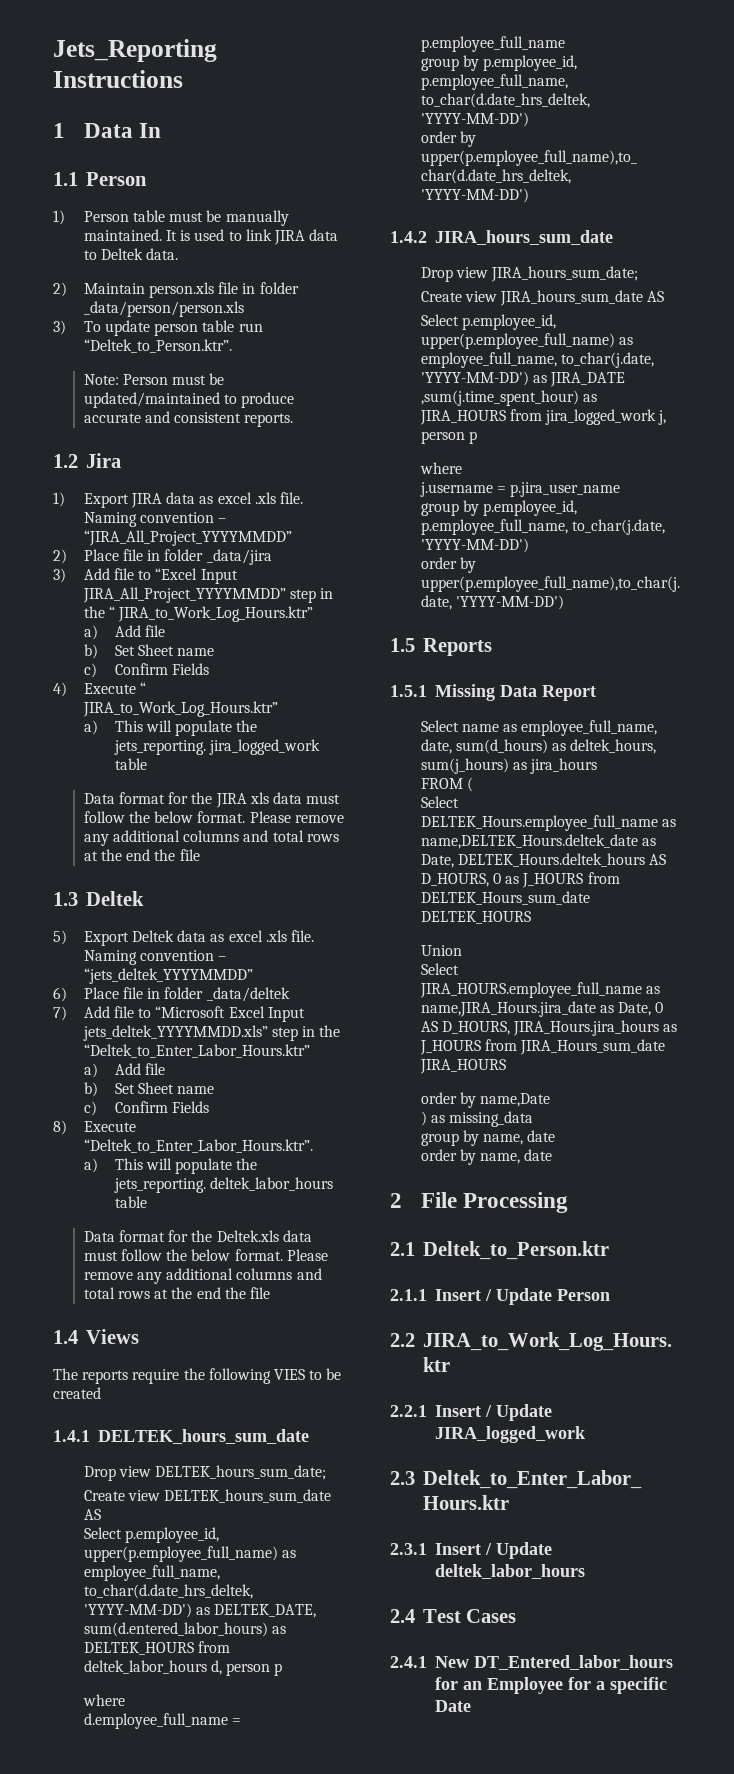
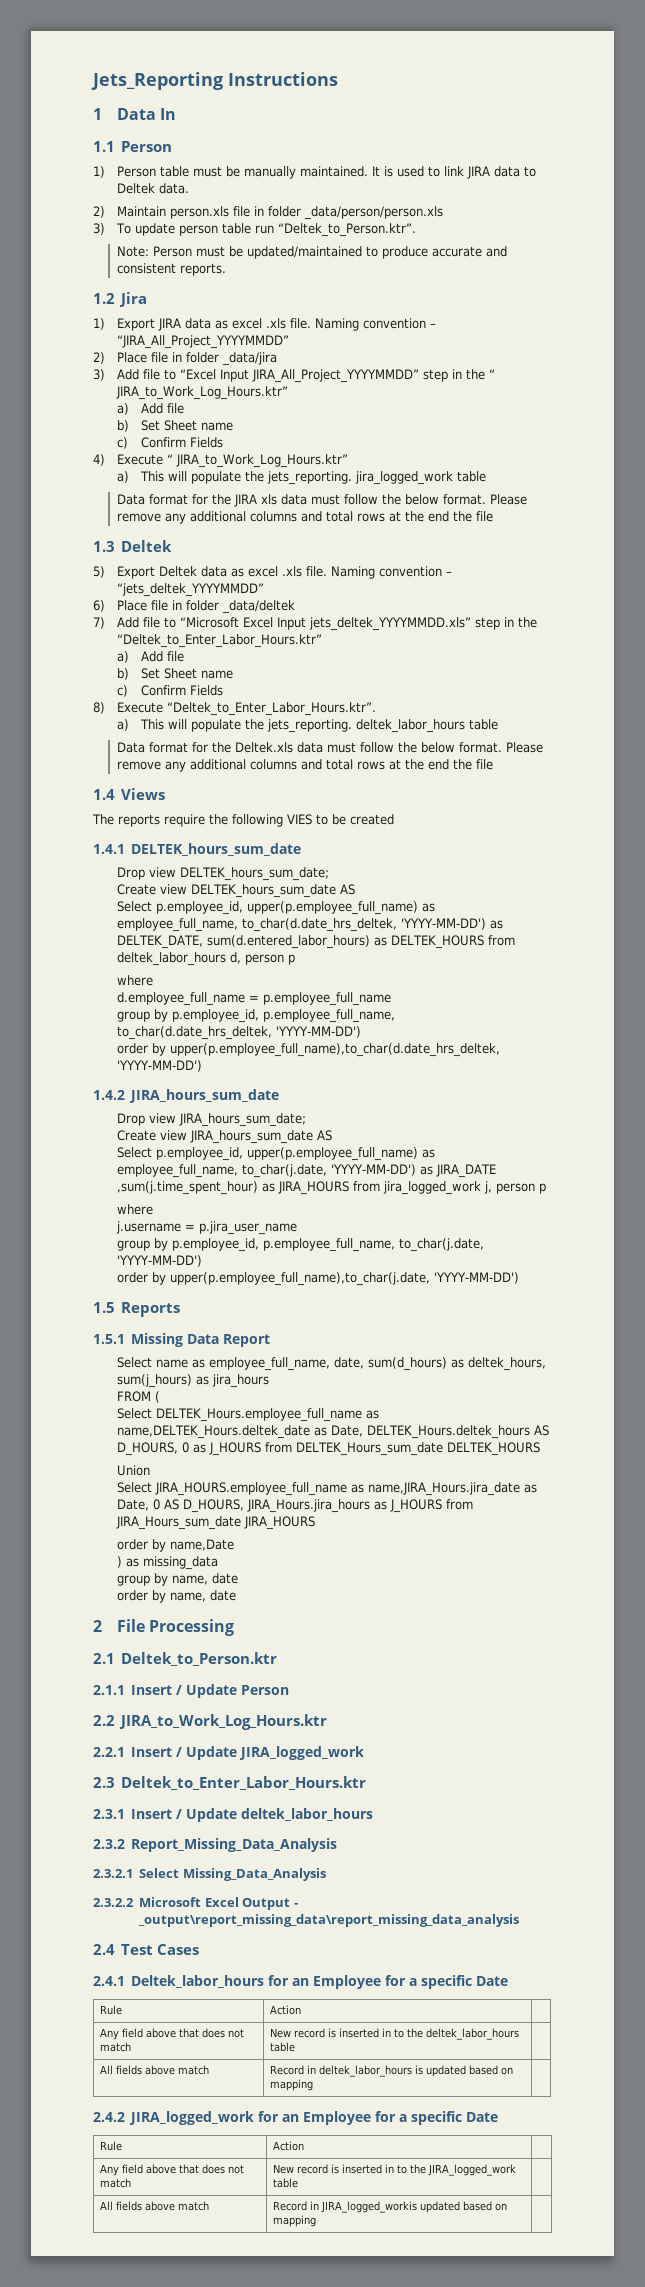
(585, 1571) none -> [93,1838,338,1852] [93,1868,326,1881] [93,1897,298,1910] [138,1914,520,1927] // 2.3.2 Report_Missing_Data_Analysis // 2.3.2.1 Select Missing_Data_Analysis // 2.3.2.2 Microsoft Excel Output - _output\report_missing_data\report_missing_data_analysis
[434,1655,673,1670] [434,1677,667,1694] [434,1700,471,1712] New DT_Entered_labor_hours for an Employee for a specific Date -> [131,1975,509,1989] [99,2005,122,2015] [269,2005,301,2015] [99,2028,244,2040] [99,2042,131,2052] [269,2028,519,2040] [269,2042,295,2052] [99,2065,209,2075] [269,2065,513,2077] [269,2079,313,2091] [93,2111,499,2125] [99,2141,122,2151] [272,2141,304,2151] [99,2164,244,2176] [99,2178,131,2188] [272,2164,516,2176] [272,2178,298,2188] [99,2201,209,2211] [272,2201,507,2213] [272,2215,316,2227] Deltek_labor_hours for an Employee for a specific Date // Rule | Action | // Any field above that does not match | New record is inserted in to the deltek_labor_hours table | // All fields above match | Record in deltek_labor_hours is updated based on mapping | // 2.4.2 JIRA_logged_work for an Employee for a specific Date // Rule | Action | // Any field above that does not match | New record is inserted in to the JIRA_logged_work table | // All fields above match | Record in JIRA_logged_workis updated based on mapping |

